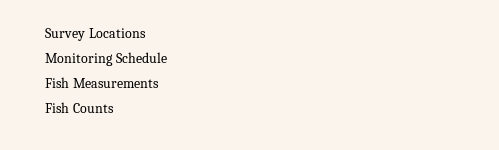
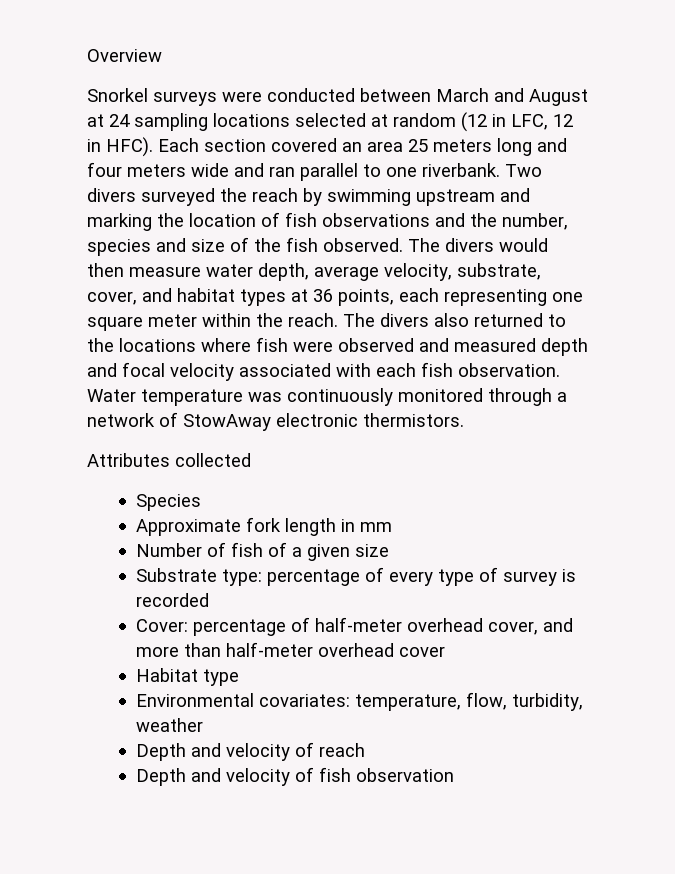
[45,28,146,41] [45,52,167,66] [45,77,159,88] [45,102,114,113] Survey Locations // Monitoring Schedule // Fish Measurements // Fish Counts -> [87,49,162,62] [87,88,588,106] [87,112,573,132] [87,137,567,157] [87,162,542,181] [87,188,530,206] [87,212,568,231] [87,237,548,256] [87,263,541,281] [87,288,583,306] [87,313,566,331] [87,337,588,356] [87,362,560,381] [87,388,567,406] [87,412,464,431] [87,453,251,467] [135,494,201,511] [135,517,392,536] [135,542,389,561] [135,567,576,586] [135,593,209,607] [135,617,573,636] [135,642,445,657] [135,668,239,686] [135,692,583,711] [135,718,203,732] [135,742,365,761] [135,767,454,786] Overview // Snorkel surveys were conducted between March and August at 24 sampling locations selected at random (12 in LFC, 12 in HFC). Each section covered an area 25 meters long and four meters wide and ran parallel to one riverbank. Two divers surveyed the reach by swimming upstream and marking the location of fish observations and the number, species and size of the fish observed. The divers would then measure water depth, average velocity, substrate, cover, and habitat types at 36 points, each representing one square meter within the reach. The divers also returned to the locations where fish were observed and measured depth and focal velocity associated with each fish observation. Water temperature was continuously monitored through a network of StowAway electronic thermistors. // Attributes collected // Species // Approximate fork length in mm // Number of fish of a given size // Substrate type: percentage of every type of survey is recorded // Cover: percentage of half-meter overhead cover, and more than half-meter overhead cover // Habitat type // Environmental covariates: temperature, flow, turbidity, weather // Depth and velocity of reach // Depth and velocity of fish observation

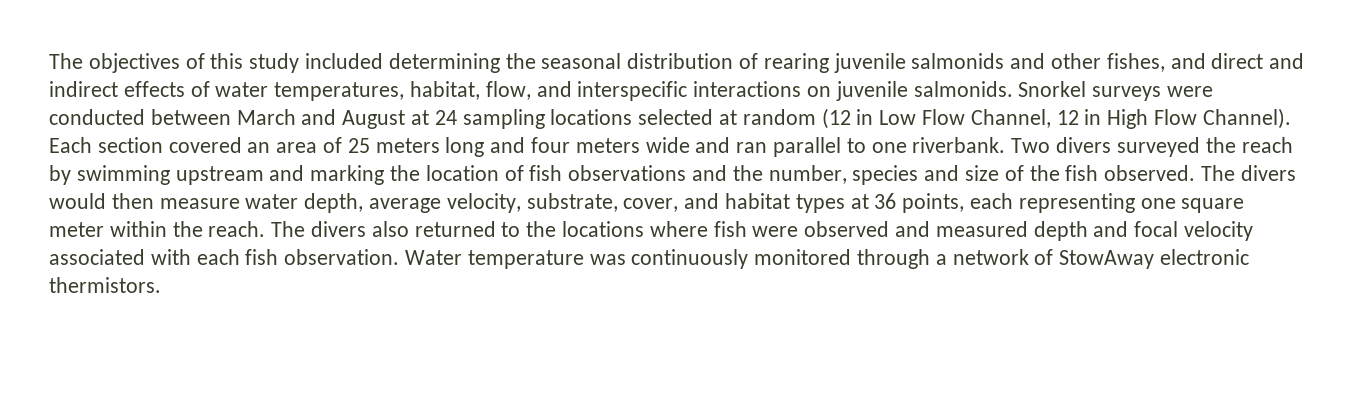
[87,49,162,62] Overview // -> [49,53,1305,73] [49,81,1013,101] The objectives of this study included determining the seasonal distribution of rearing juvenile salmonids and other fishes, and direct and indirect effects of water temperatures, habitat, flow, and interspecific interactions on juvenile salmonids.
[511,114,573,130] [87,137,153,157] LFC, 12 in HFC). -> [879,108,1291,129] Low Flow Channel, 12 in High Flow Channel).
(403, 146) none -> [323,137,343,153] of
[87,453,251,467] [135,494,201,511] [135,517,392,536] [135,542,389,561] [135,567,576,586] [135,593,209,607] [135,617,573,636] [135,642,445,657] [135,668,239,686] [135,692,583,711] [135,718,203,732] [135,742,365,761] [135,767,454,786] // Attributes collected // Species // Approximate fork length in mm // Number of fish of a given size // Substrate type: percentage of every type of survey is recorded // Cover: percentage of half-meter overhead cover, and more than half-meter overhead cover // Habitat type // Environmental covariates: temperature, flow, turbidity, weather // Depth and velocity of reach // Depth and velocity of fish observation -> (161, 285) none

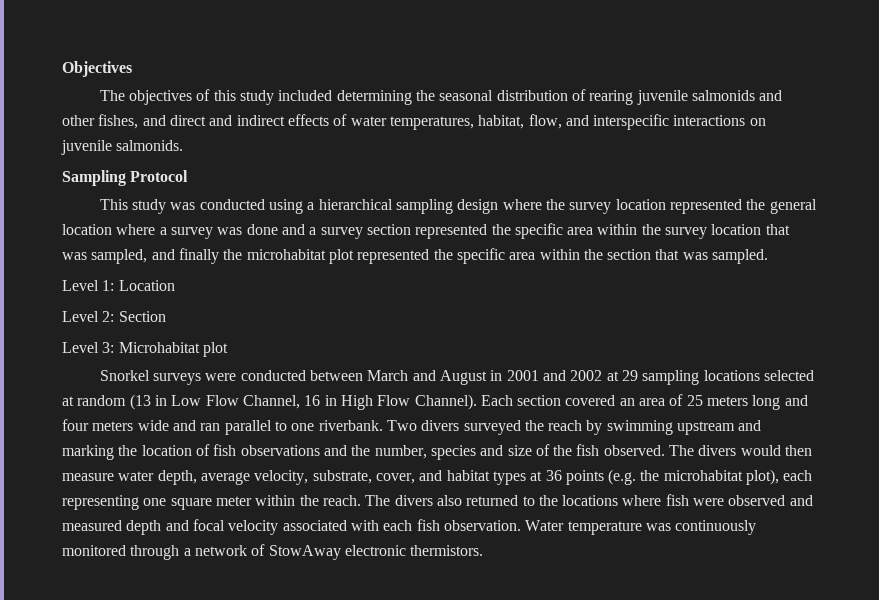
(49, 61) none -> [62,61,132,77] Objectives //
(1013, 89) none -> [62,170,189,186] [99,199,817,214] [62,223,790,239] [62,248,769,264] [62,280,175,291] [62,311,166,322] [62,342,228,357] // Sampling Protocol // This study was conducted using a hierarchical sampling design where the survey location represented the general location where a survey was done and a survey section represented the specific area within the survey location that was sampled, and finally the microhabitat plot represented the specific area within the section that was sampled. // Level 1: Location // Level 2: Section // Level 3: Microhabitat plot //
[411,110,457,125] at 24 -> [490,370,638,381] in 2001 and 2002 at 29
[821,108,851,129] (12 -> [129,394,151,410] (13
[1056,110,1079,125] 12 -> [304,395,321,406] 16
[902,193,965,213] points, -> [565,469,780,485] points (e.g. the microhabitat plot),

